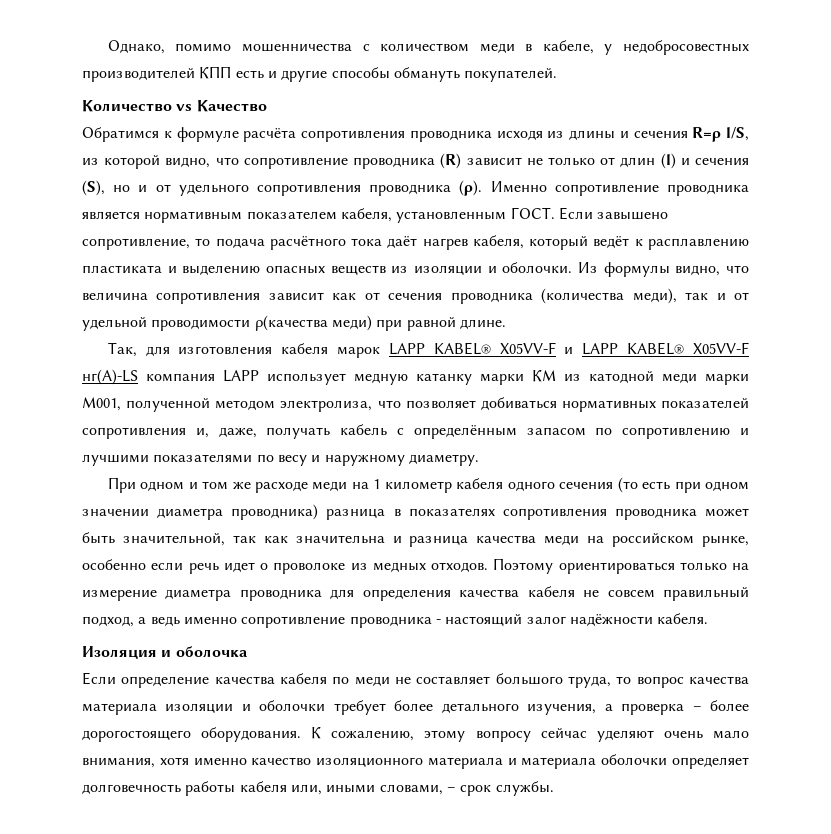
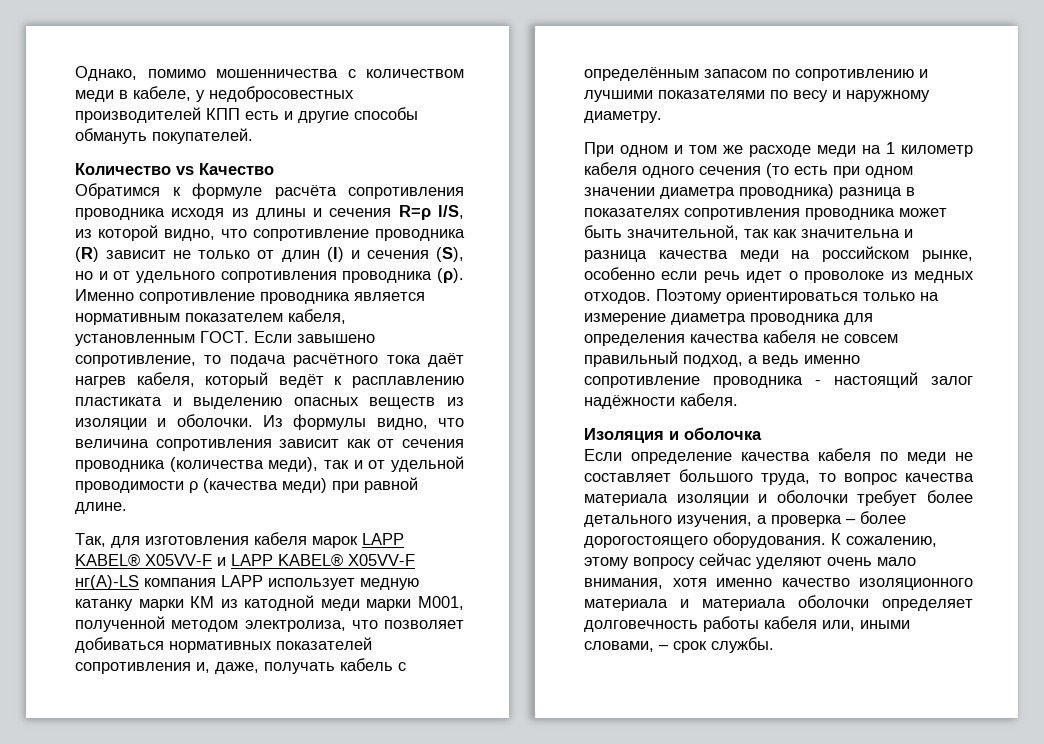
[254,315,328,331] ρ(качества -> [189,478,278,493] ρ (качества

